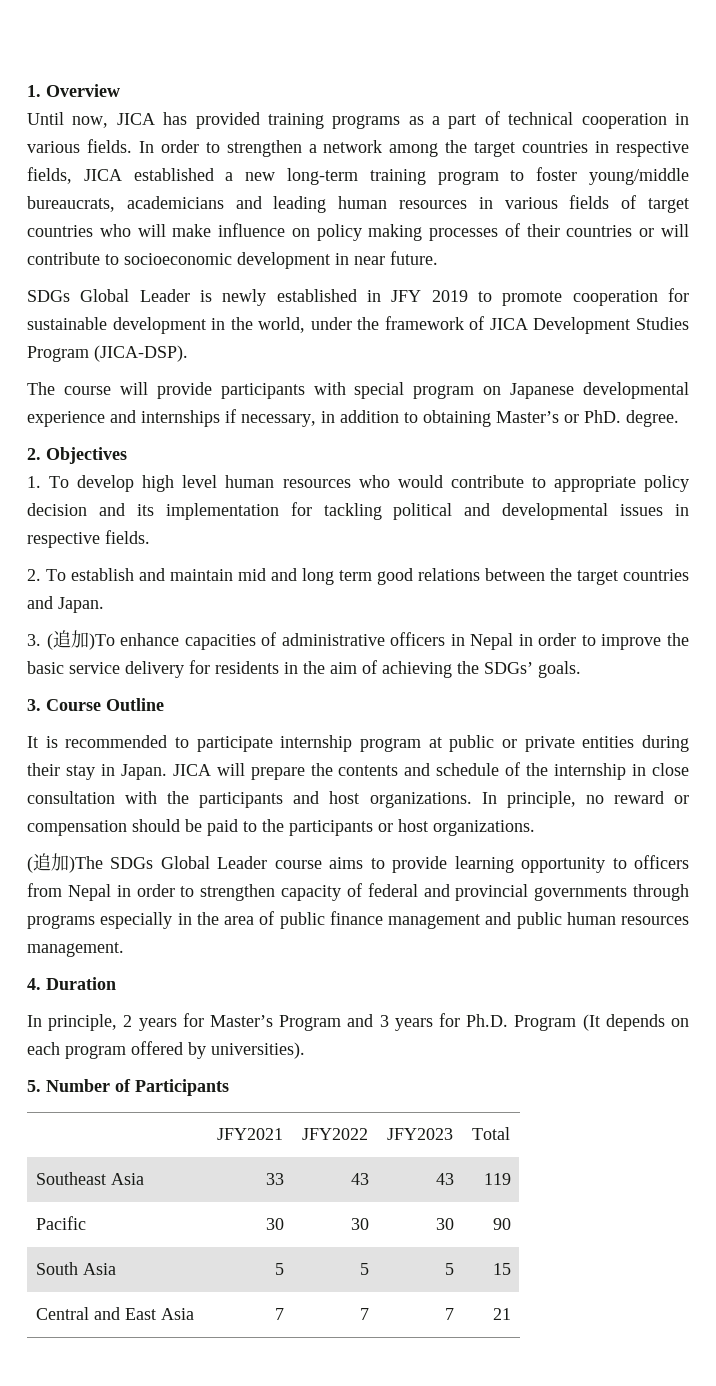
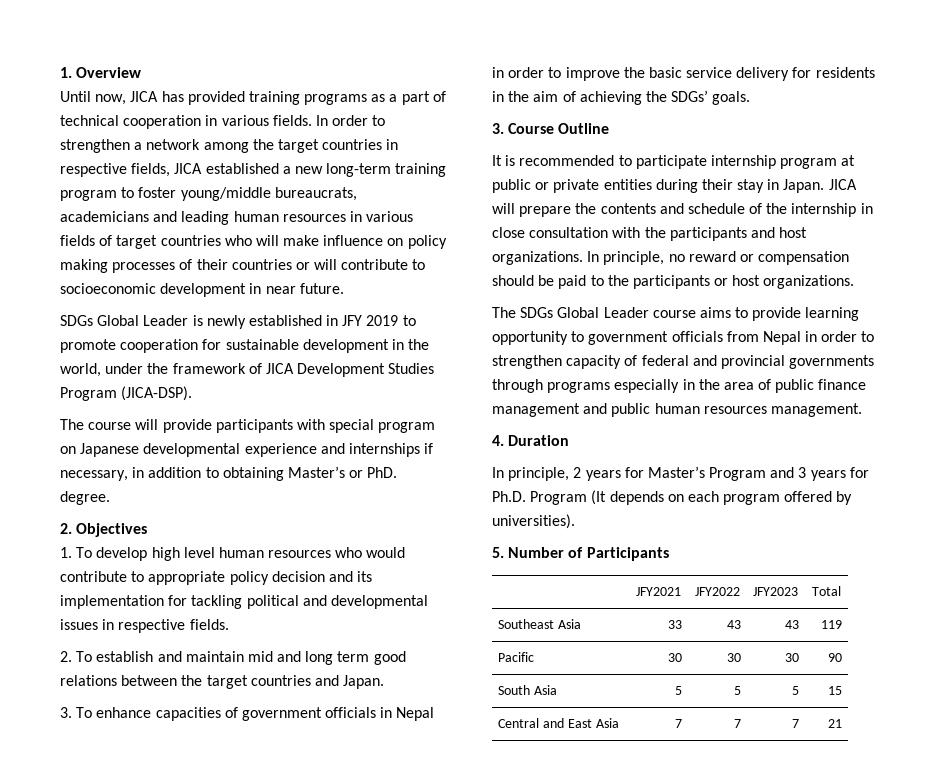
[46,630,115,650] (追加)To -> [76,707,93,718] To
[281,632,446,646] administrative officers -> [241,707,377,721] government officials
[27,853,103,873] (追加)The -> [492,307,516,318] The
[634,855,689,869] officers -> [588,331,723,345] government officials

